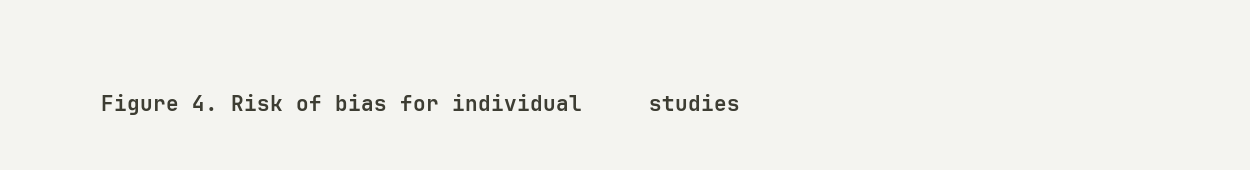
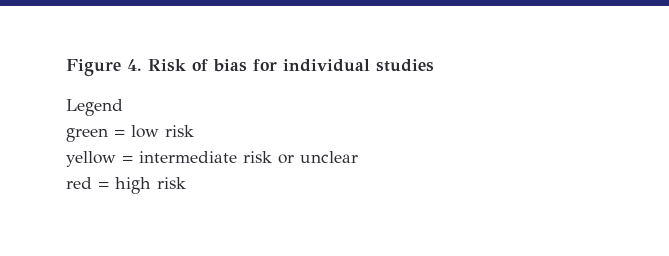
(740, 102) none -> [66,99,123,116] [66,125,194,142] [66,151,358,167] [66,177,186,194] // Legend // green = low risk // yellow = intermediate risk or unclear // red = high risk

